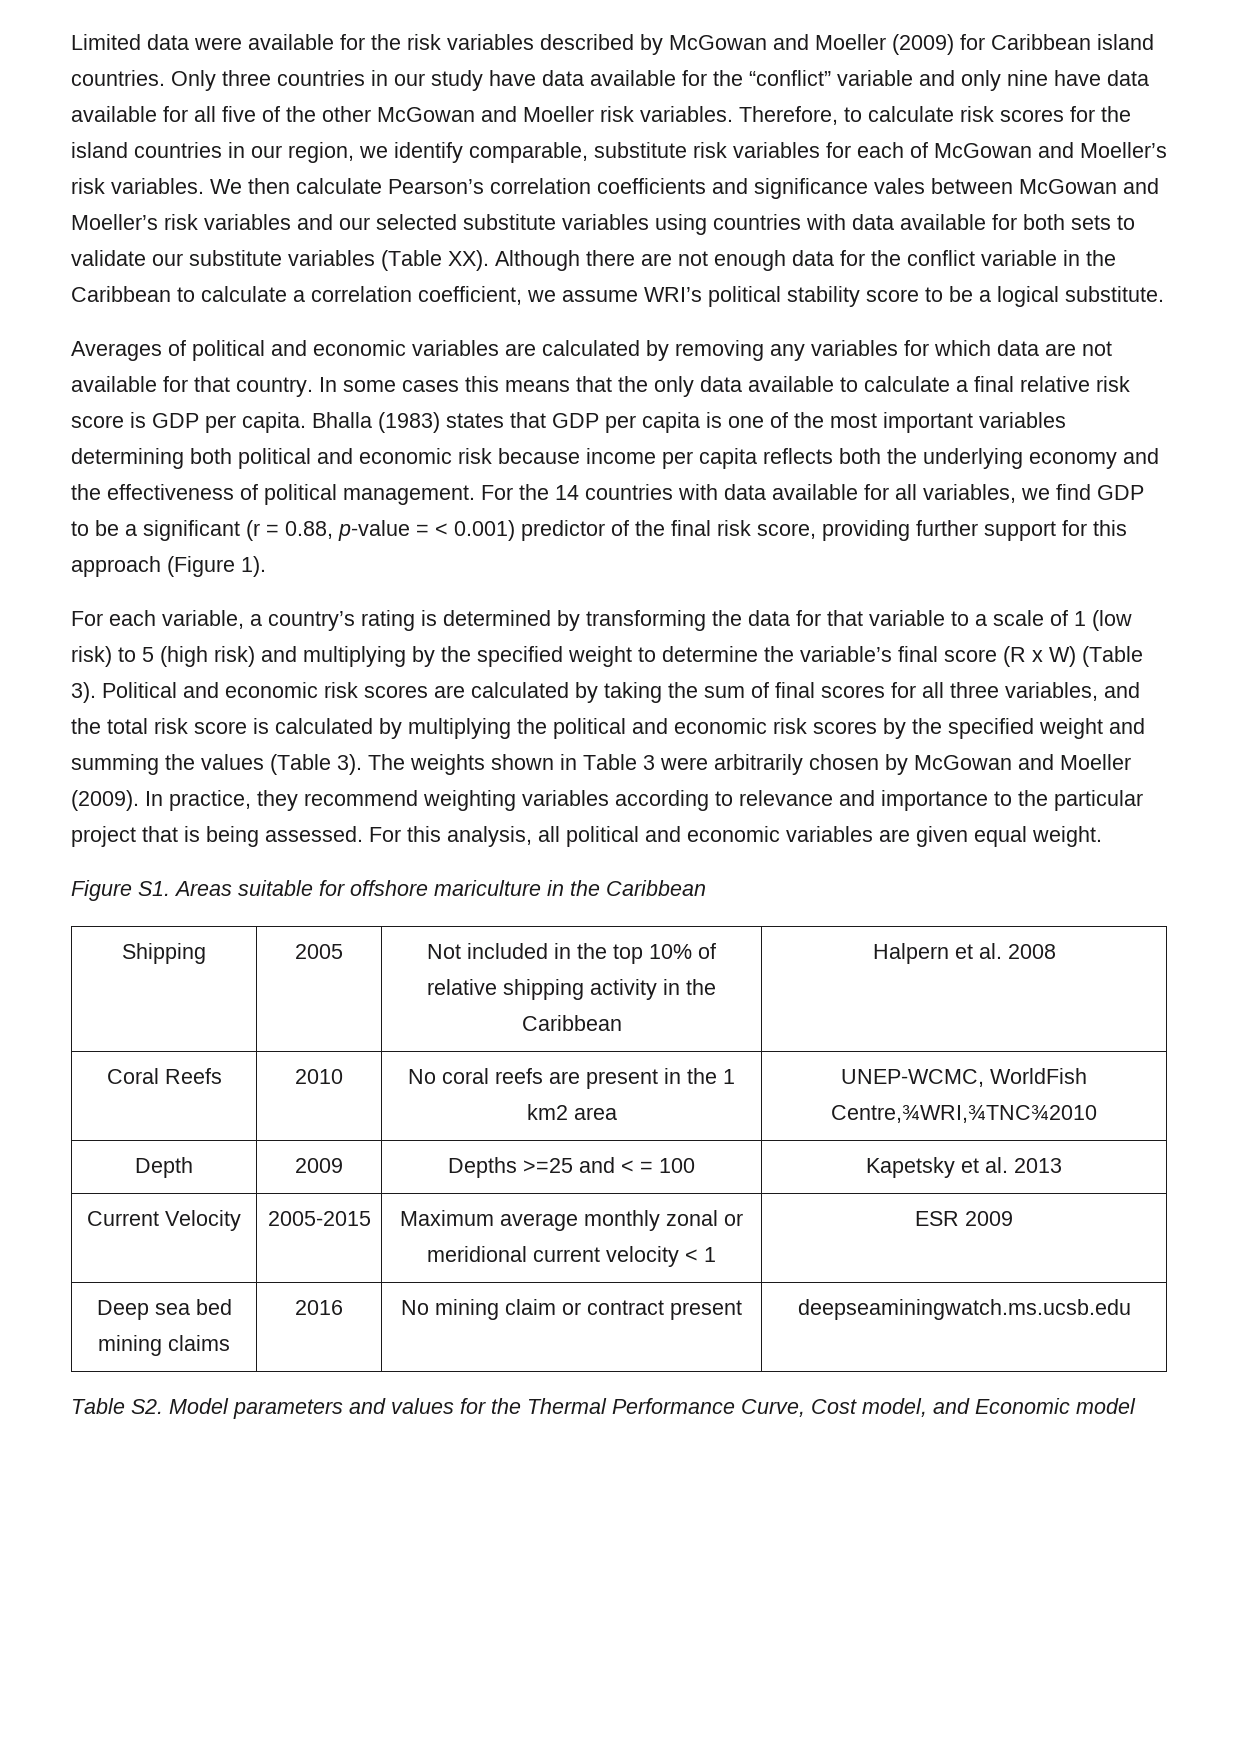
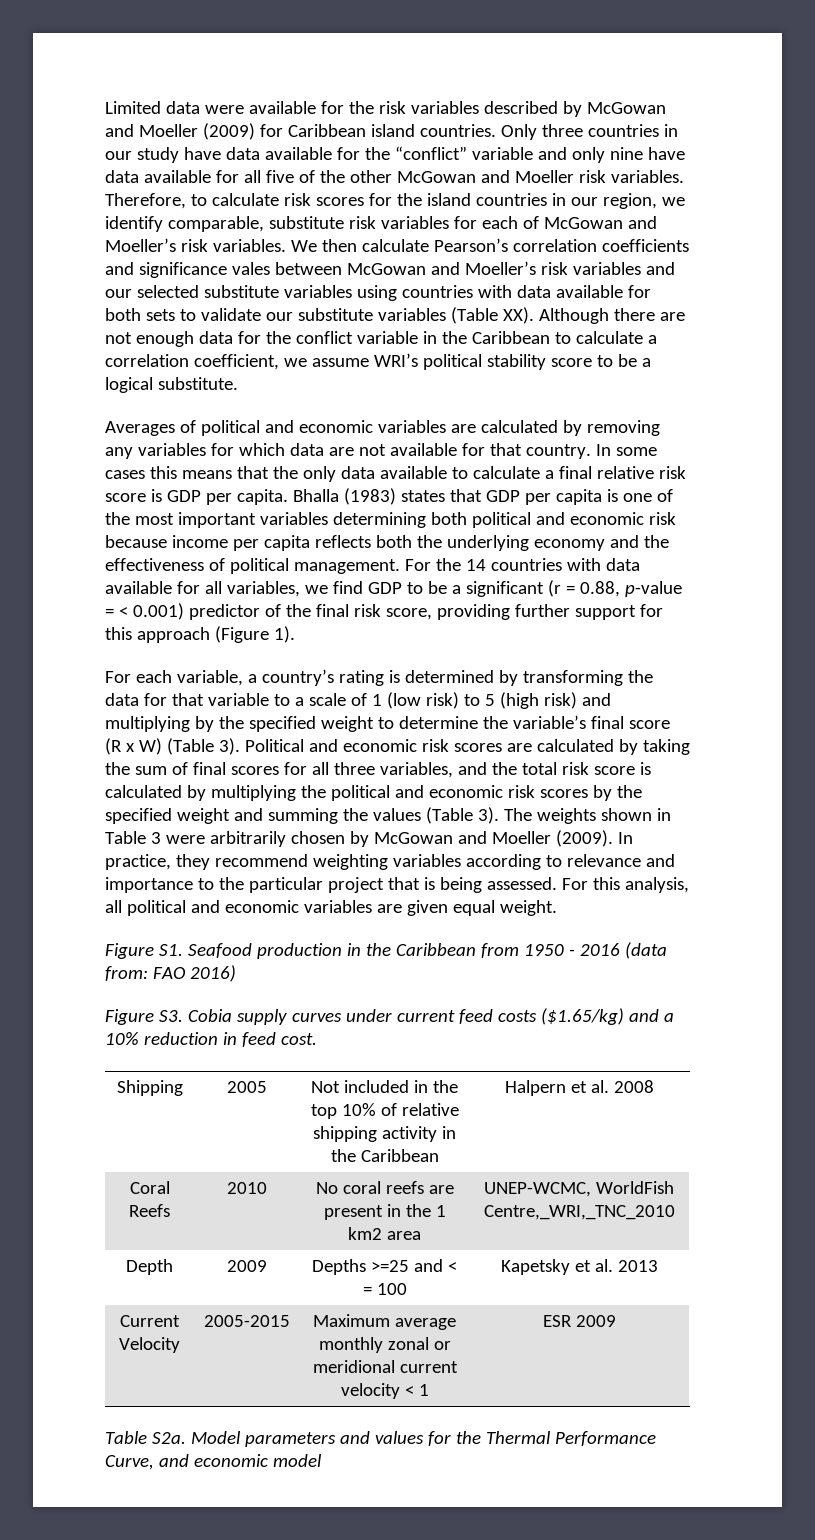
[174,880,706,896] Areas suitable for offshore mariculture in the Caribbean -> [187,942,667,959] [105,965,236,982] [105,1008,674,1025] [105,1032,317,1047] Seafood production in the Caribbean from 1950 - 2016 (data from: FAO 2016) // Figure S3. Cobia supply curves under current feed costs ($1.65/kg) and a 10% reduction in feed cost.
[831,1105,1097,1123] Centre,¾WRI,¾TNC¾2010 -> [483,1205,675,1220] Centre,_WRI,_TNC_2010
[96,1299,232,1320] [98,1335,230,1356] [295,1300,343,1315] [401,1299,742,1320] [797,1299,1131,1320] [71,1398,163,1414] // Deep sea bed mining claims | 2016 | No mining claim or contract present | deepseaminingwatch.ms.ucsb.edu // Table S2. -> [105,1431,186,1444] // Table S2a.
[811,1398,1070,1417] Cost model, and Economic -> [158,1454,268,1467] and economic

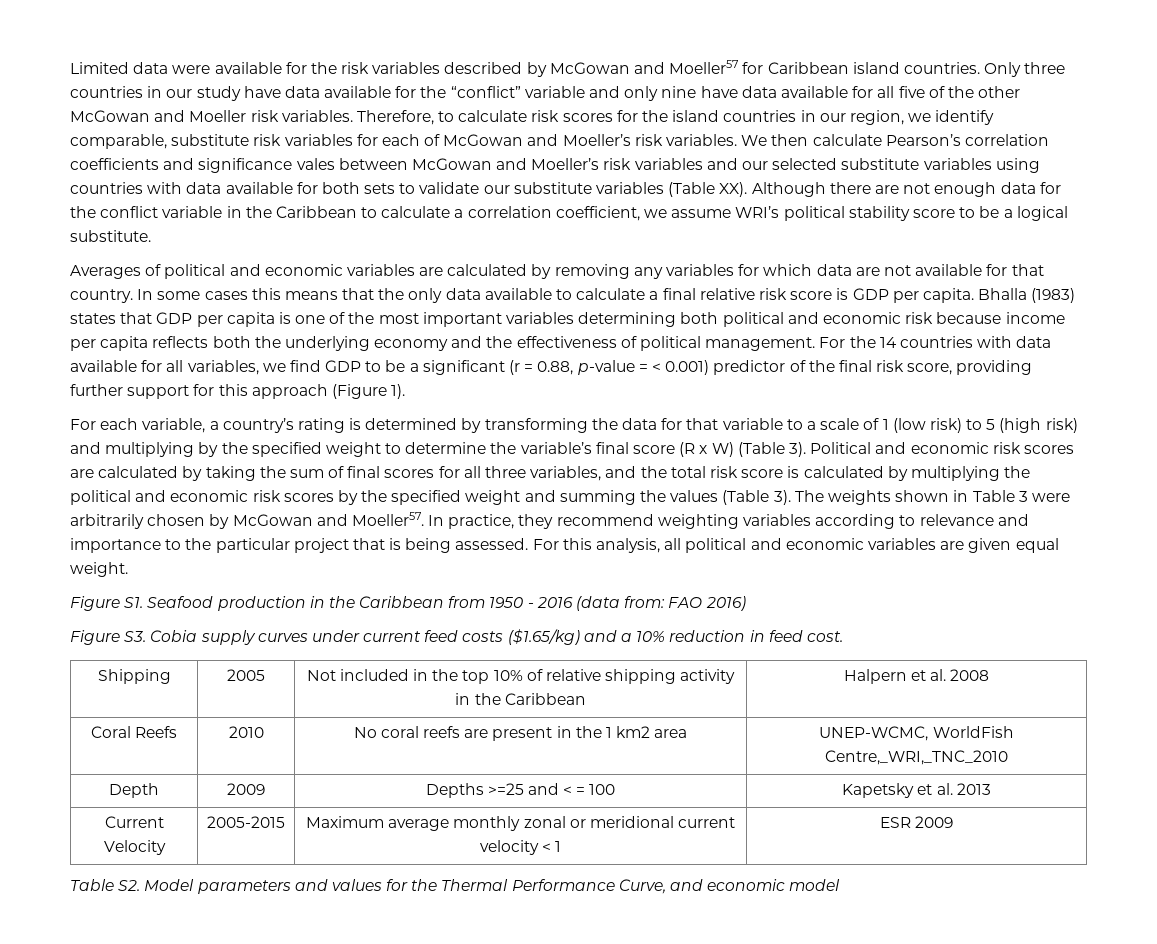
[138,123,255,140] Moeller (2009) -> [669,60,739,74] Moeller57
[491,830,613,847] Moeller (2009). -> [351,512,424,526] Moeller57.
[151,1432,186,1444] S2a. -> [118,880,141,891] S2.

